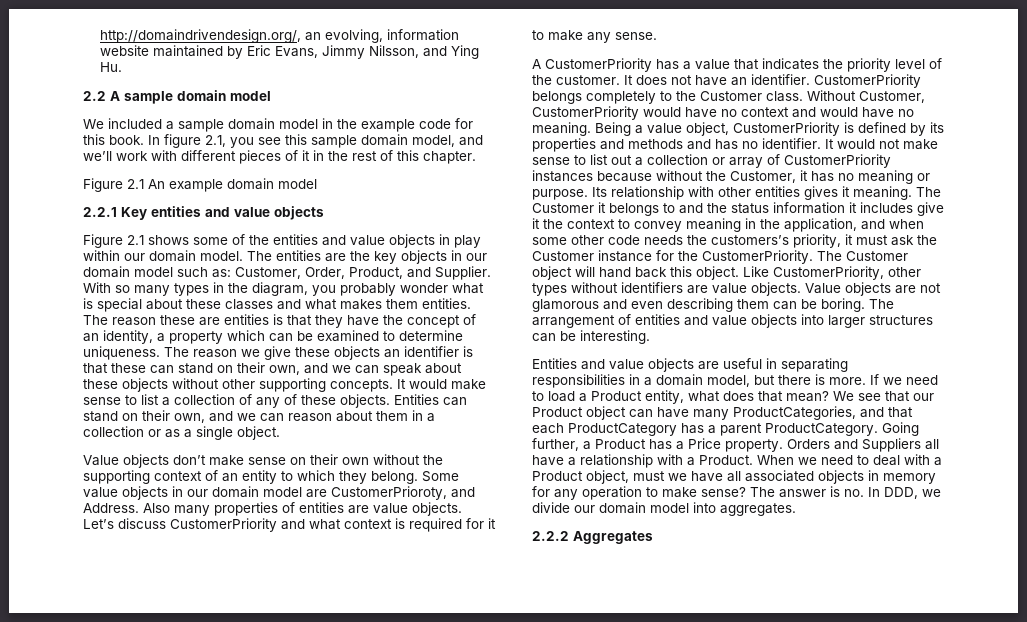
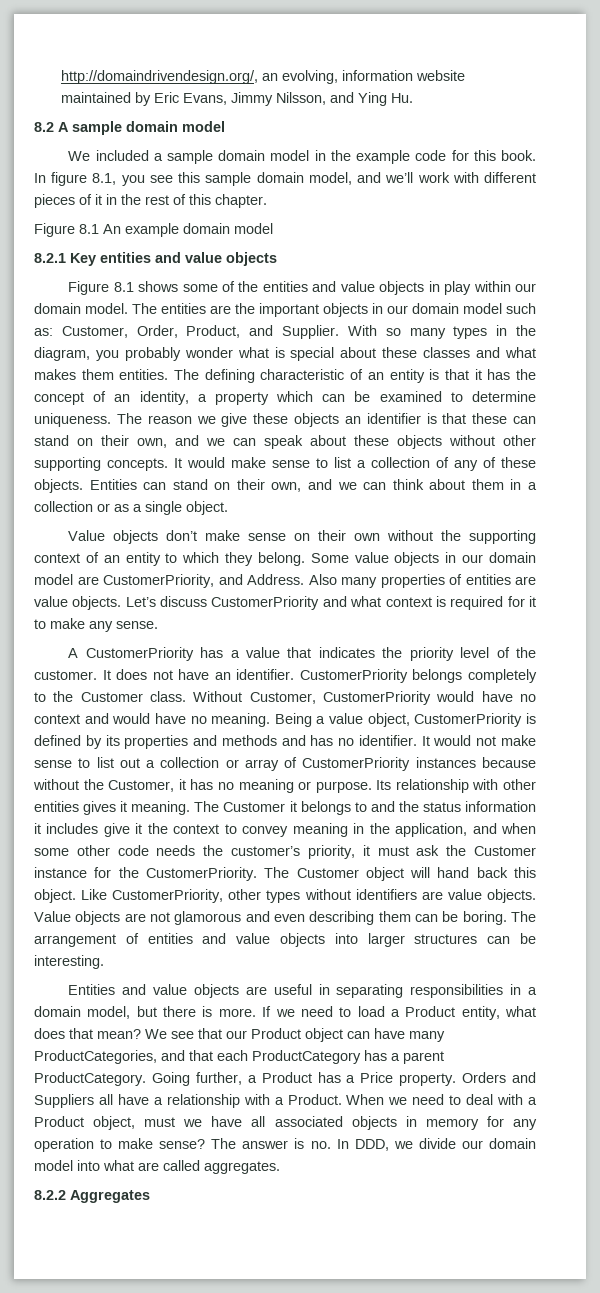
[83,91,106,101] 2.2 -> [34,122,54,132] 8.2
[205,135,226,147] 2.1, -> [92,173,117,185] 8.1,
[127,179,144,189] 2.1 -> [79,224,99,234] 8.1
[83,207,117,217] 2.2.1 -> [34,253,66,263] 8.2.1
[127,235,144,245] 2.1 -> [113,282,134,292] 8.1
[374,251,397,264] key -> [259,303,319,317] important
[112,314,379,328] reason these are entities is that they have -> [204,369,511,383] defining characteristic of an entity is that it has
[288,413,332,422] reason -> [392,479,424,490] think
[331,486,447,500] CustomerPrioroty, -> [103,574,214,588] CustomerPriority,
[711,235,789,245] customers’s -> [231,846,301,856] customer’s
(716, 507) none -> [103,1160,200,1171] what are called
[532,531,569,541] 2.2.2 -> [34,1190,66,1200] 8.2.2

